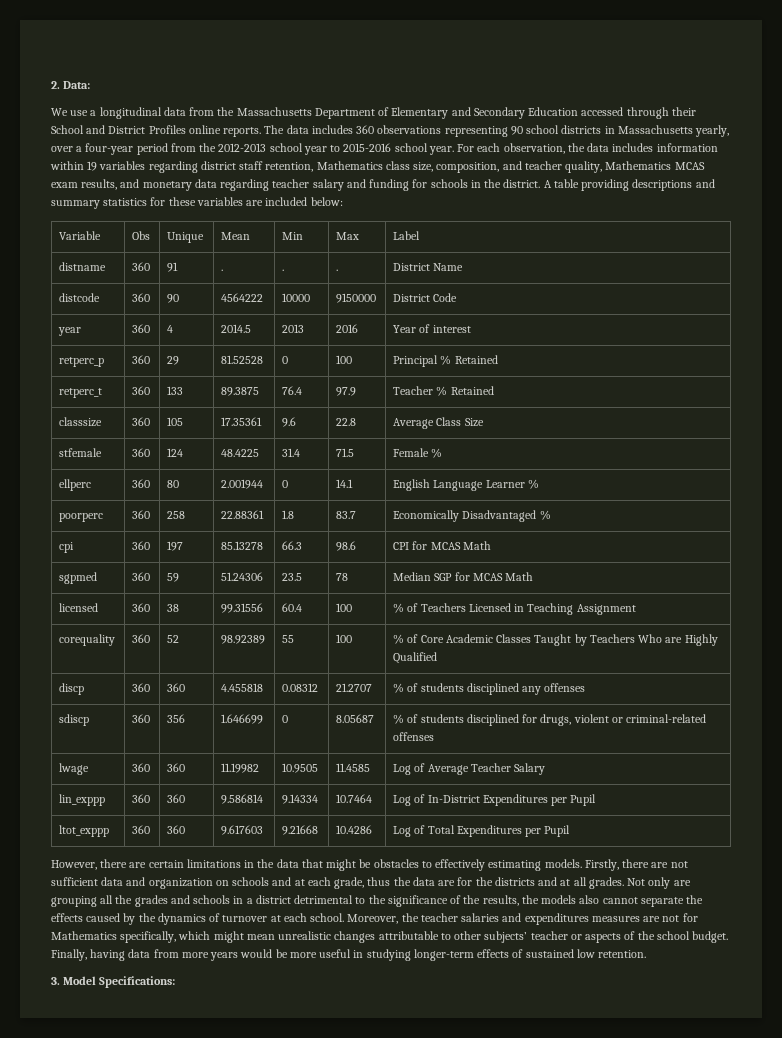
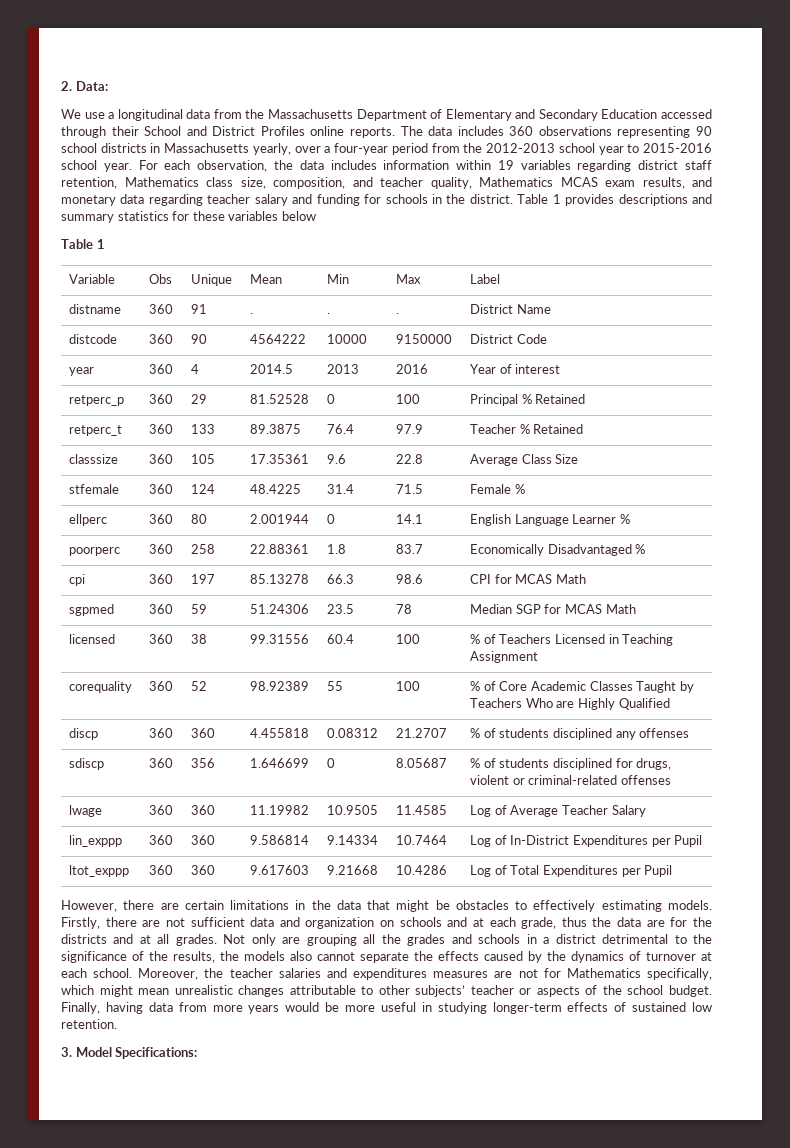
[543,179,630,191] A table providing -> [517,194,615,206] Table 1 provides
[246,197,343,206] are included below: -> [281,211,316,221] [61,239,105,249] below // Table 1

